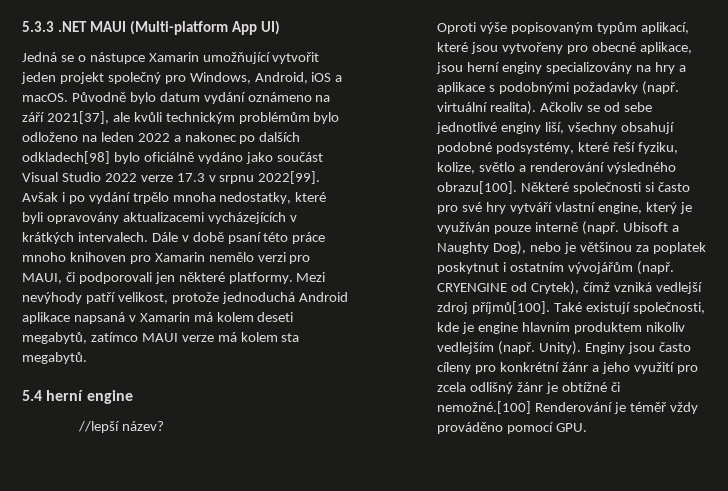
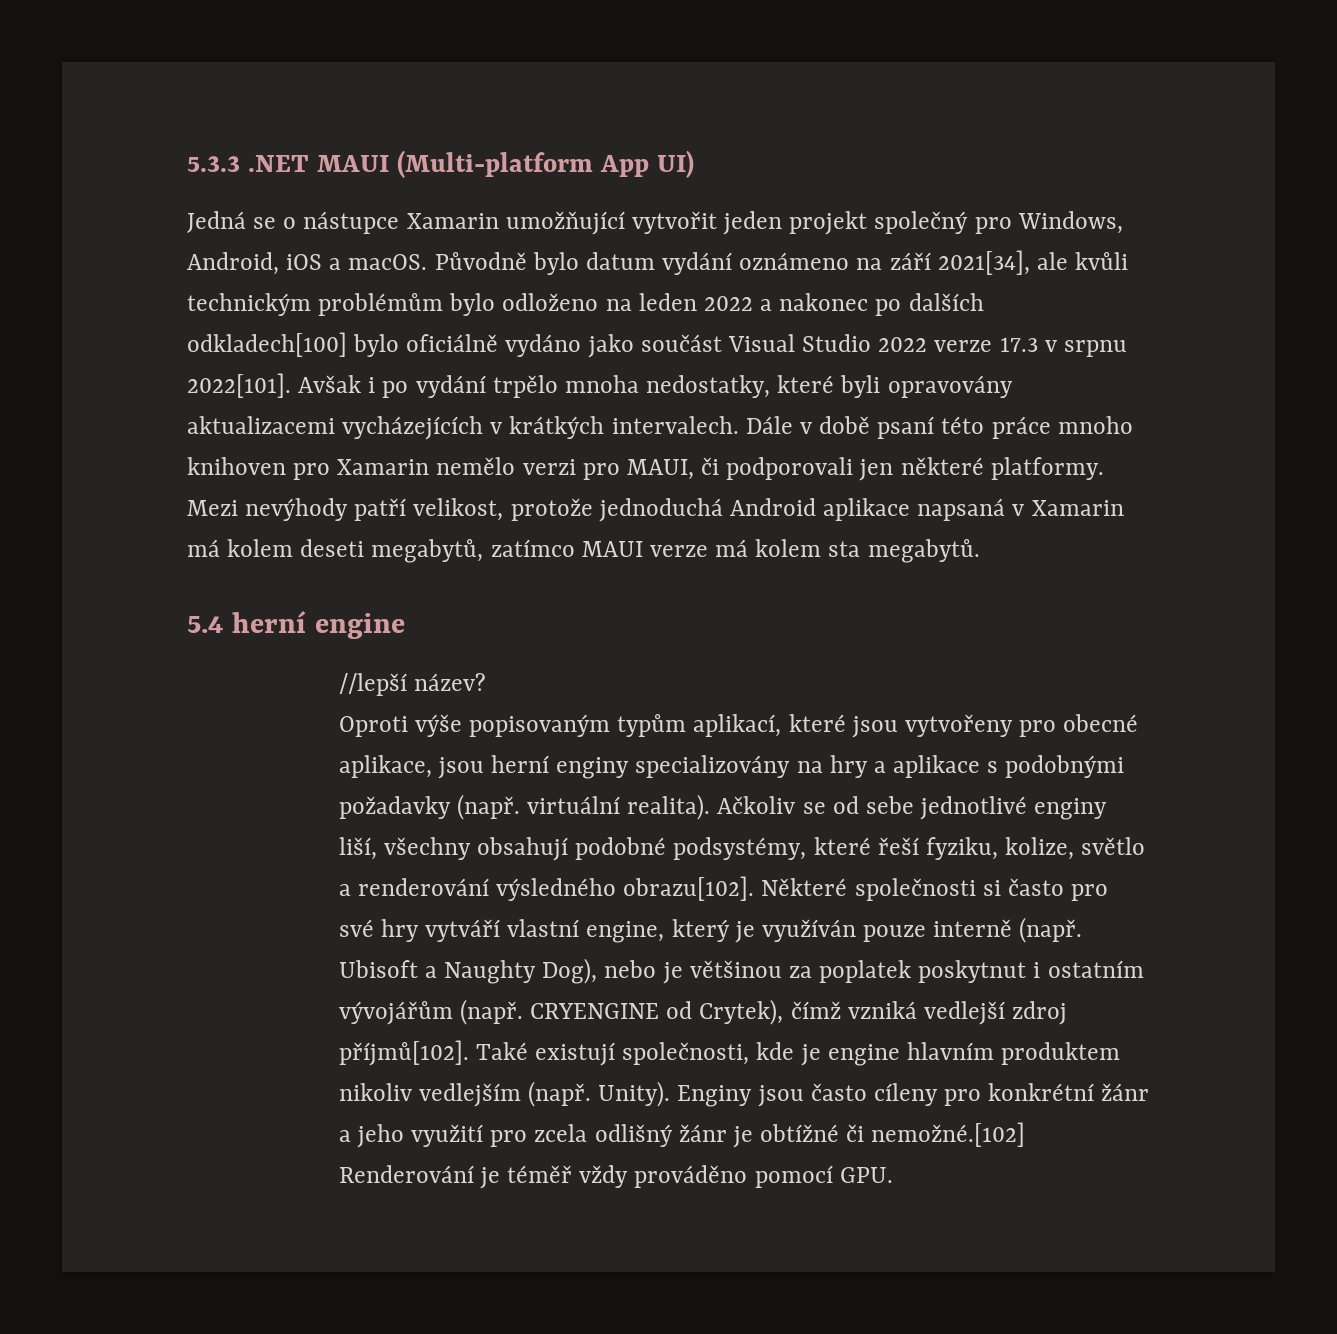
[46,111,109,124] 2021[37], -> [937,250,1030,275] 2021[34],
[22,151,110,164] odkladech[98] -> [187,332,347,357] odkladech[100]
[258,171,321,184] 2022[99]. -> [187,373,291,398] 2022[101].
[437,181,518,194] obrazu[100]. -> [623,876,755,901] obrazu[102].
[472,301,551,314] příjmů[100]. -> [338,1040,469,1066] příjmů[102].
[437,401,532,414] nemožné.[100] -> [871,1122,1026,1147] nemožné.[102]

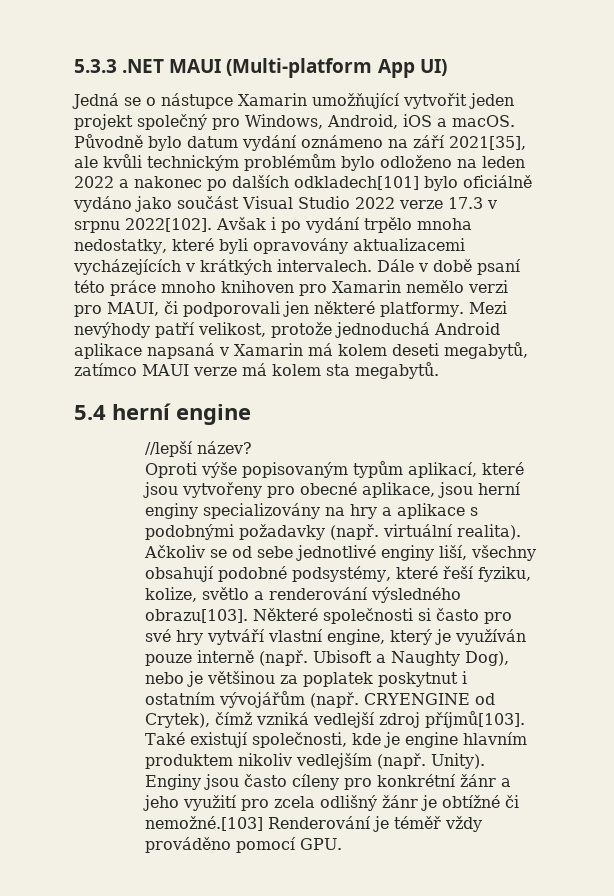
[937,250,1030,275] 2021[34], -> [449,136,526,150] 2021[35],
[187,332,347,357] odkladech[100] -> [294,176,419,190] odkladech[101]
[187,373,291,398] 2022[101]. -> [125,218,212,232] 2022[102].
[623,876,755,901] obrazu[102]. -> [145,609,249,623] obrazu[103].
[338,1040,469,1066] příjmů[102]. -> [425,711,526,728] příjmů[103].
[871,1122,1026,1147] nemožné.[102] -> [145,816,264,831] nemožné.[103]

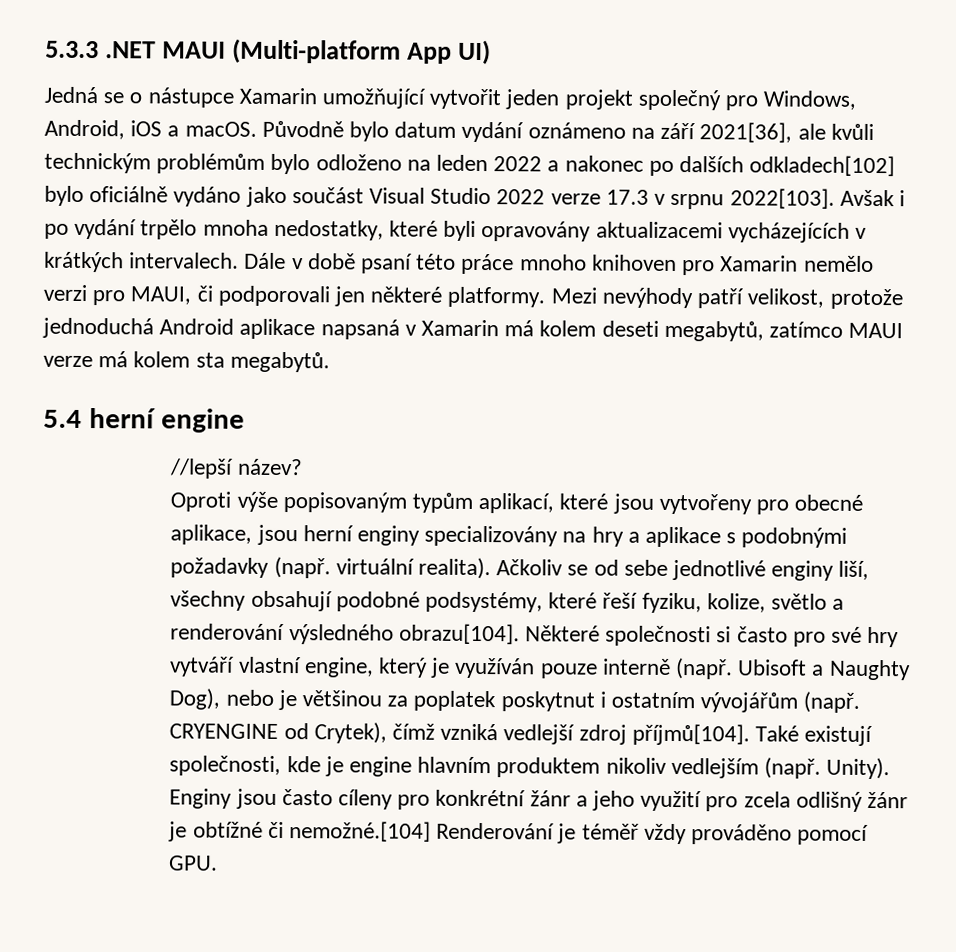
[449,136,526,150] 2021[35], -> [699,122,793,143] 2021[36],
[294,176,419,190] odkladech[101] -> [749,155,896,177] odkladech[102]
[125,218,212,232] 2022[102]. -> [729,188,835,209] 2022[103].
[145,609,249,623] obrazu[103]. -> [398,623,520,645] obrazu[104].
[425,711,526,728] příjmů[103]. -> [631,723,750,746] příjmů[104].
[145,816,264,831] nemožné.[103] -> [289,821,432,842] nemožné.[104]

